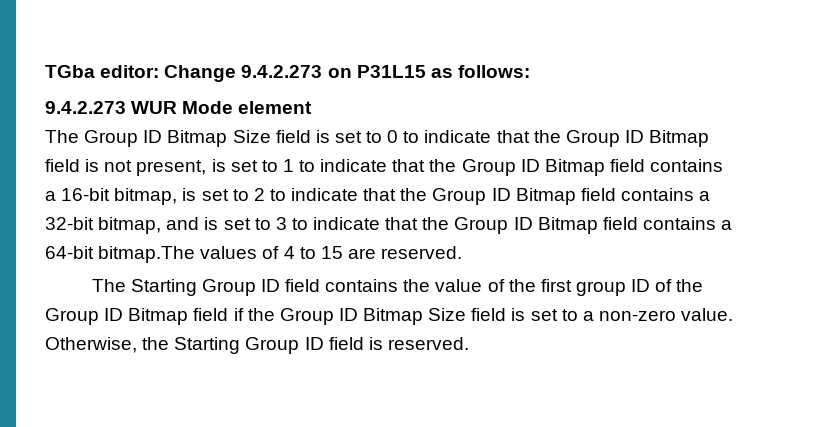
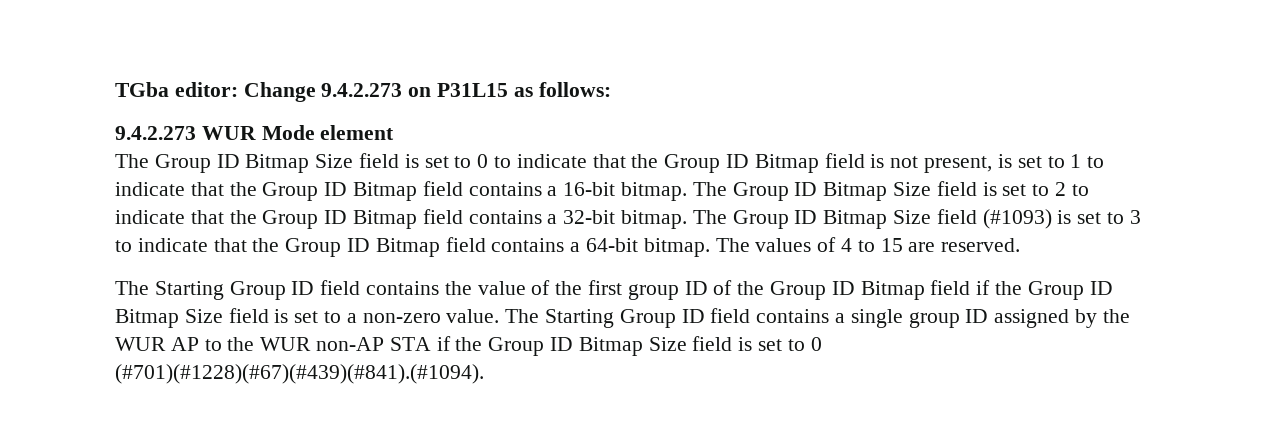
[114,188,178,205] bitmap, -> [621,181,977,201] bitmap. The Group ID Bitmap Size field
[98,217,200,234] bitmap, and -> [621,209,1052,229] bitmap. The Group ID Bitmap Size field (#1093)
[98,246,196,263] bitmap.The -> [643,238,750,257] bitmap. The
[45,337,469,354] Otherwise, the Starting Group ID field is reserved. -> [505,308,1130,328] [115,336,822,356] [115,364,484,384] The Starting Group ID field contains a single group ID assigned by the WUR AP to the WUR non-AP STA if the Group ID Bitmap Size field is set to 0 (#701)(#1228)(#67)(#439)(#841).(#1094).

